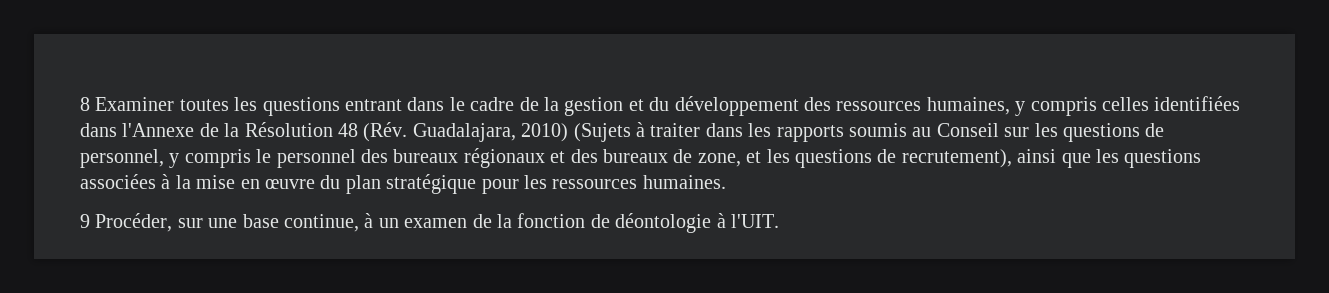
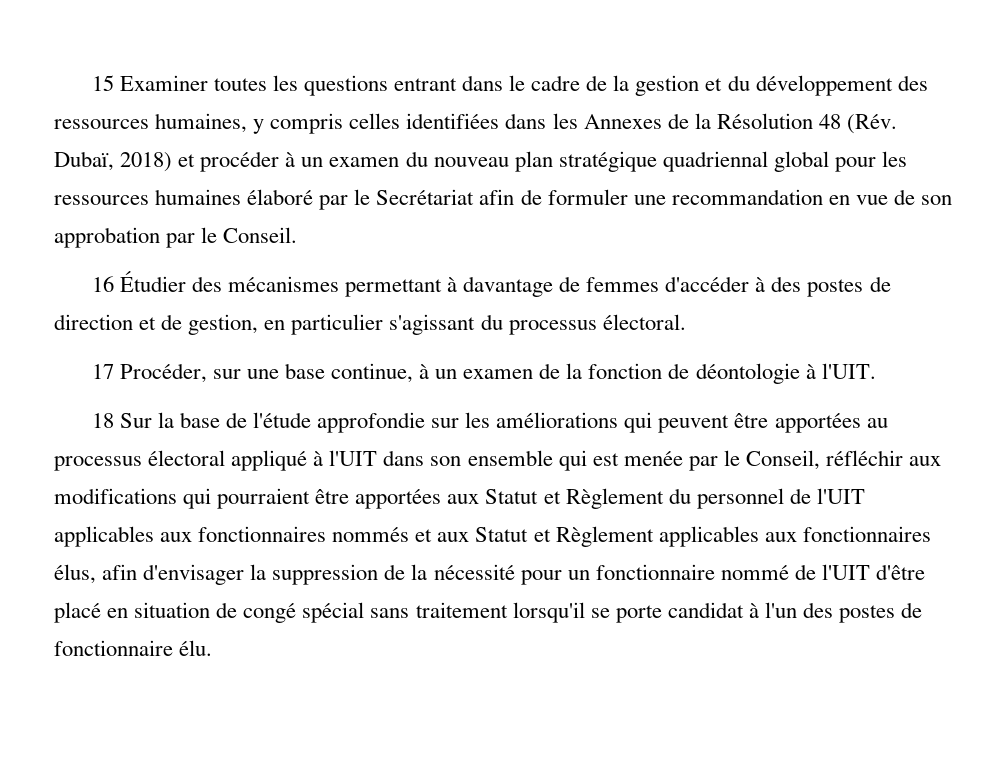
[80,97,90,111] 8 -> [91,75,114,91] 15
[122,123,195,137] l'Annexe -> [552,113,662,129] les Annexes
[412,122,1165,142] [80,148,1202,168] [80,174,726,194] [80,214,90,228] Guadalajara, 2010) (Sujets à traiter dans les rapports soumis au Conseil sur les questions de personnel, y compris le personnel des bureaux régionaux et des bureaux de zone, et les questions de recrutement), ainsi que les questions associées à la mise en œuvre du plan stratégique pour les ressources humaines. // 9 -> [54,151,908,172] [54,189,953,210] [54,227,298,248] [91,271,891,297] [54,314,686,335] [91,364,114,379] Dubaï, 2018) et procéder à un examen du nouveau plan stratégique quadriennal global pour les ressources humaines élaboré par le Secrétariat afin de formuler une recommandation en vue de son approbation par le Conseil. // 16 Étudier des mécanismes permettant à davantage de femmes d'accéder à des postes de direction et de gestion, en particulier s'agissant du processus électoral. // 17
(779, 221) none -> [91,412,888,433] [54,450,942,471] [54,488,865,509] [54,526,931,547] [54,564,926,585] [54,602,923,623] [54,640,213,656] // 18 Sur la base de l'étude approfondie sur les améliorations qui peuvent être apportées au processus électoral appliqué à l'UIT dans son ensemble qui est menée par le Conseil, réfléchir aux modifications qui pourraient être apportées aux Statut et Règlement du personnel de l'UIT applicables aux fonctionnaires nommés et aux Statut et Règlement applicables aux fonctionnaires élus, afin d'envisager la suppression de la nécessité pour un fonctionnaire nommé de l'UIT d'être placé en situation de congé spécial sans traitement lorsqu'il se porte candidat à l'un des postes de fonctionnaire élu.

